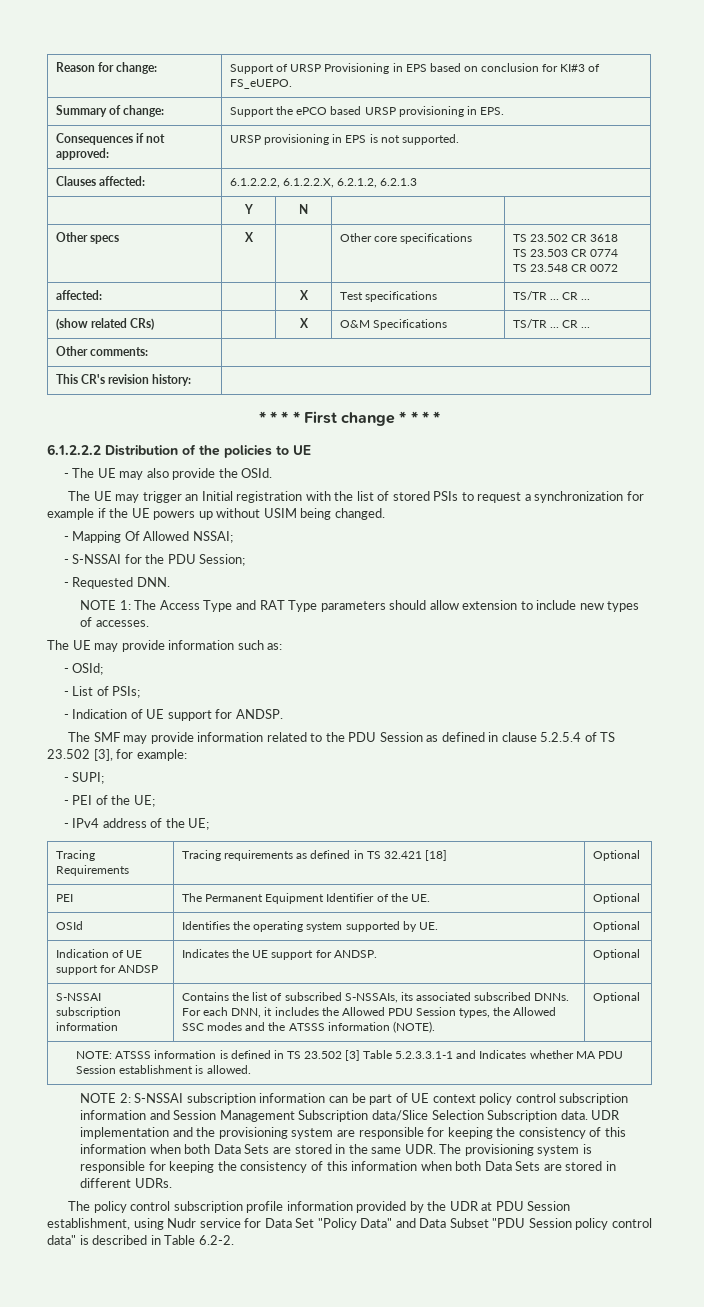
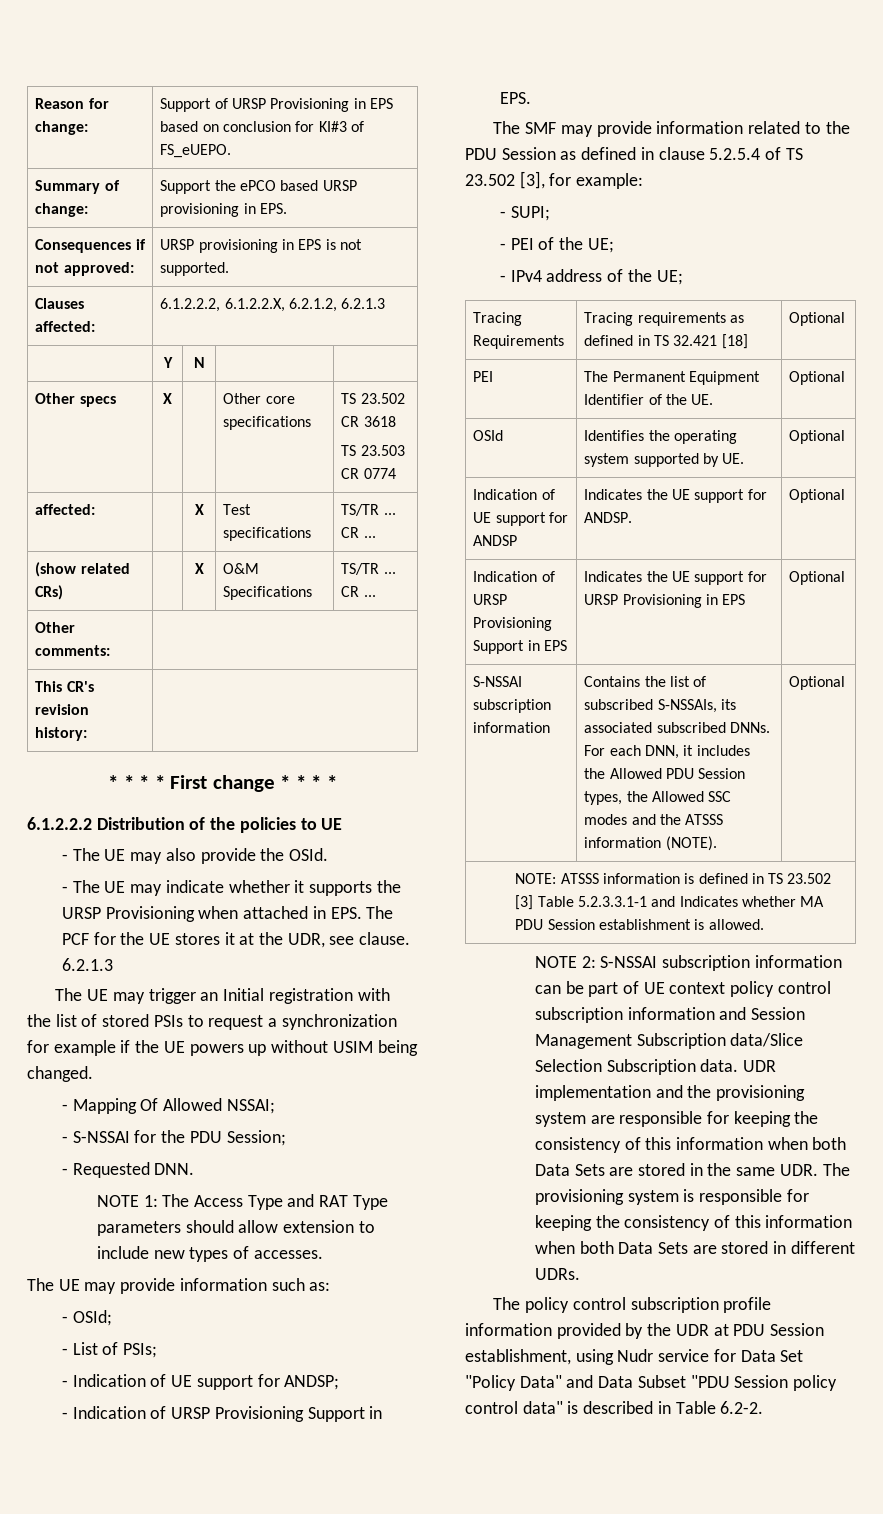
[513,264,619,272] // TS 23.548 CR 0072 -> (396, 473) none
(273, 473) none -> [61,880,401,896] [61,906,394,922] [61,932,411,948] [61,958,113,971] // - The UE may indicate whether it supports the URSP Provisioning when attached in EPS. The PCF for the UE stores it at the UDR, see clause. 6.2.1.3
[235,709,283,719] ANDSP. -> [284,1375,340,1390] [61,1406,383,1422] [499,92,531,104] ANDSP; // - Indication of URSP Provisioning Support in EPS.
(641, 954) none -> [473,571,555,582] [473,594,508,605] [473,617,553,631] [473,640,567,654] [584,571,767,585] [584,594,746,608] [789,571,846,585] // Indication of URSP Provisioning Support in EPS | Indicates the UE support for URSP Provisioning in EPS | Optional

